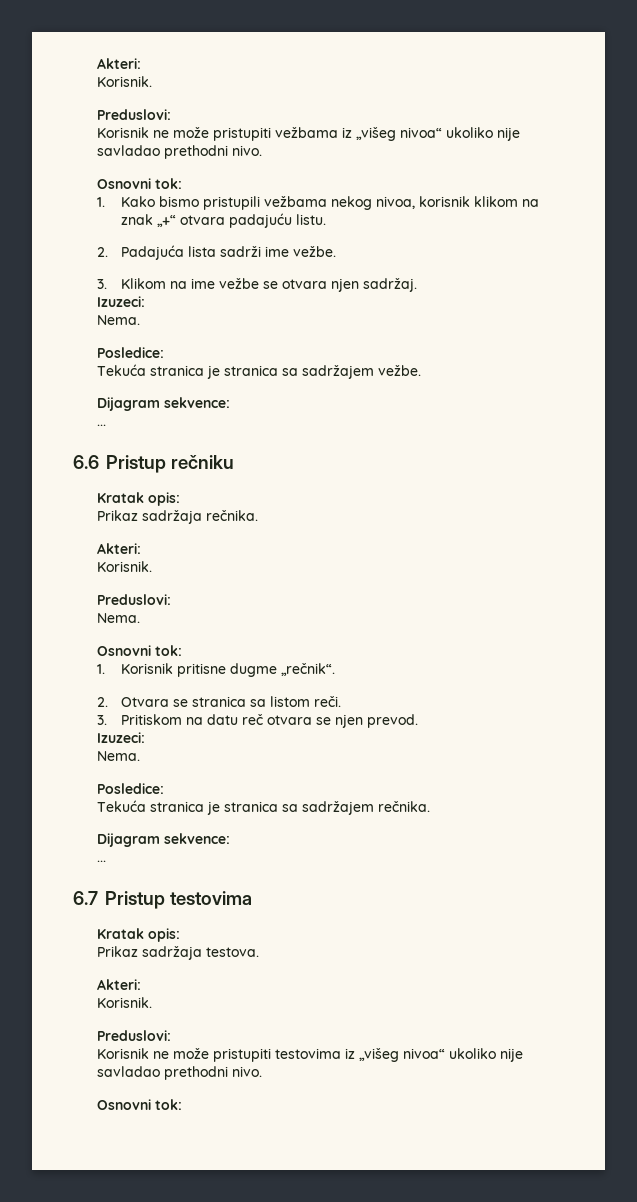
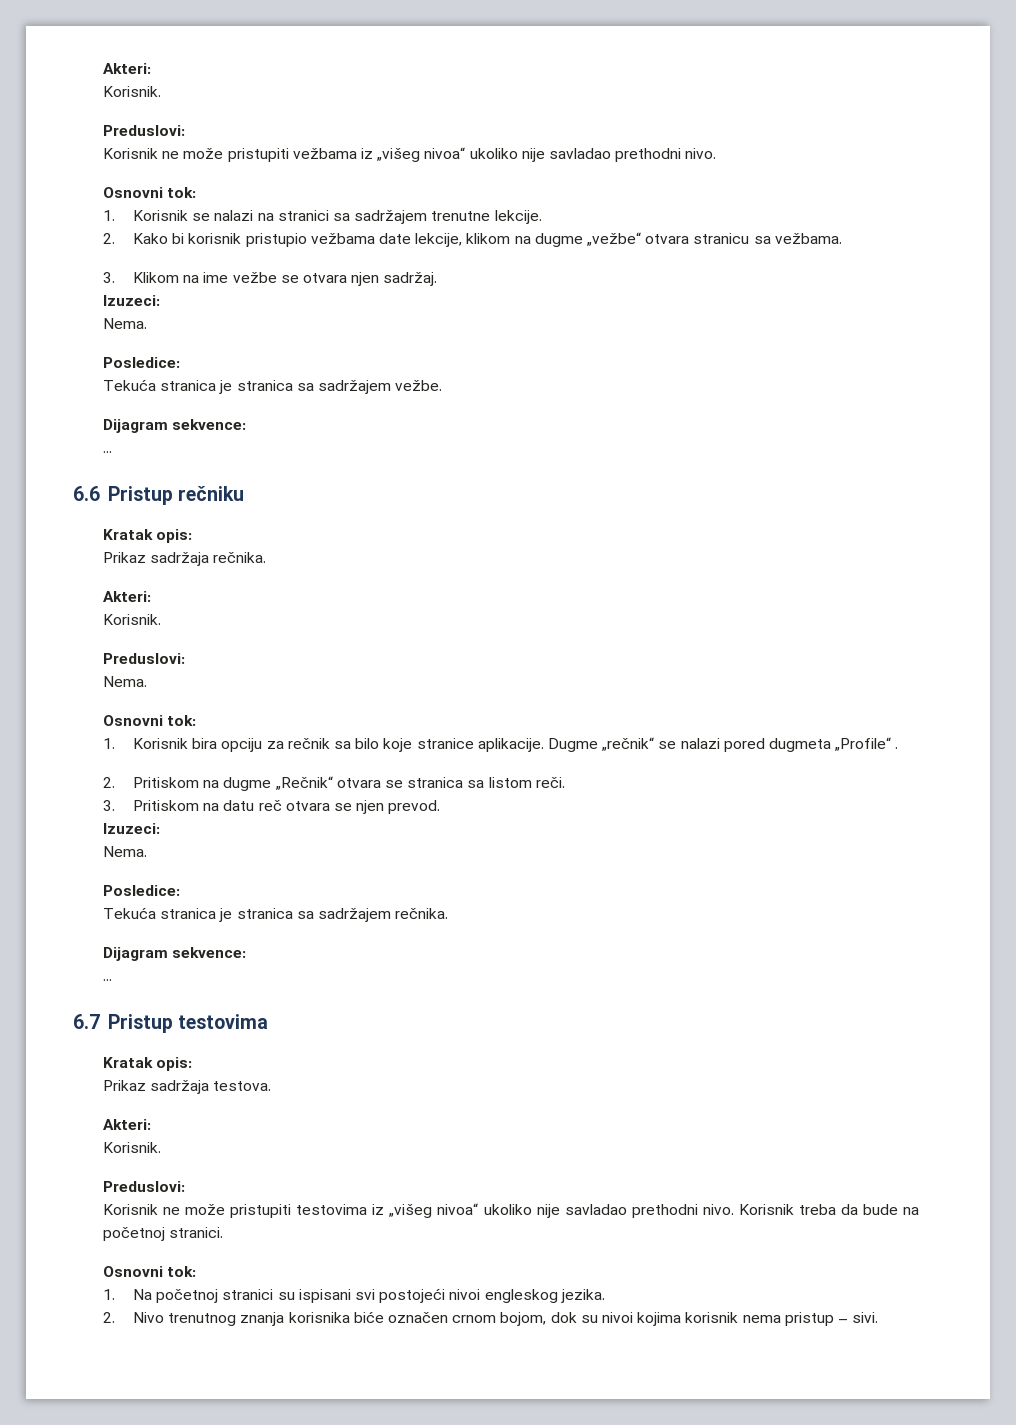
[120,196,539,210] [120,213,326,228] [96,245,336,260] Kako bismo pristupili vežbama nekog nivoa, korisnik klikom na znak „+“ otvara padajuću listu. // 2. Padajuća lista sadrži ime vežbe. -> [133,210,542,224] [103,232,842,247] Korisnik se nalazi na stranici sa sadržajem trenutne lekcije. // 2. Kako bi korisnik pristupio vežbama date lekcije, klikom na dugme „vežbe“ otvara stranicu sa vežbama.
[176,663,335,677] [96,697,169,707] pritisne dugme „rečnik“. // 2. Otvara -> [192,737,899,752] [103,776,381,791] bira opciju za rečnik sa bilo koje stranice aplikacije. Dugme „rečnik“ se nalazi pored dugmeta „Profile“ . // 2. Pritiskom na dugme „Rečnik“ otvara
[96,1099,182,1110] // Osnovni tok: -> [738,1204,920,1215] [103,1227,224,1241] [103,1266,197,1277] [103,1288,605,1303] [103,1311,879,1326] Korisnik treba da bude na početnoj stranici. // Osnovni tok: // 1. Na početnoj stranici su ispisani svi postojeći nivoi engleskog jezika. // 2. Nivo trenutnog znanja korisnika biće označen crnom bojom, dok su nivoi kojima korisnik nema pristup – sivi.

